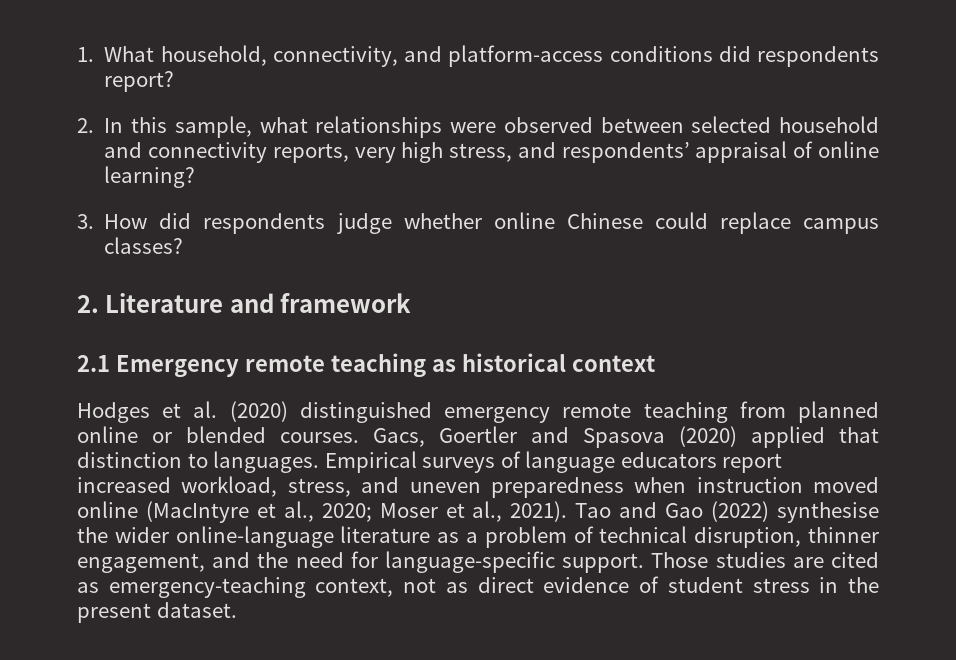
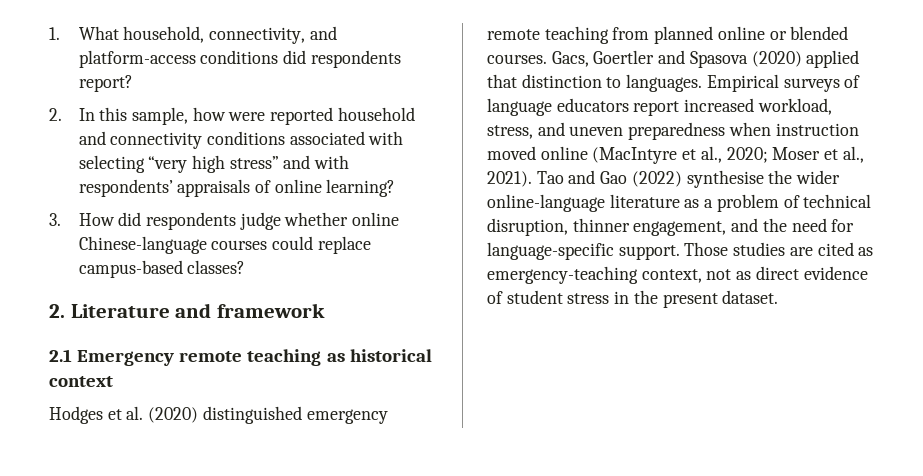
[259,116,879,138] [104,141,788,163] what relationships were observed between selected household and connectivity reports, very high stress, and respondents’ appraisal -> [192,107,415,125] [78,131,404,149] [78,155,350,173] [78,179,251,197] how were reported household and connectivity conditions associated with selecting “very high stress” and with respondents’ appraisals
[566,213,643,229] Chinese -> [78,236,268,254] Chinese-language courses
[803,218,880,234] campus -> [78,260,183,278] campus-based

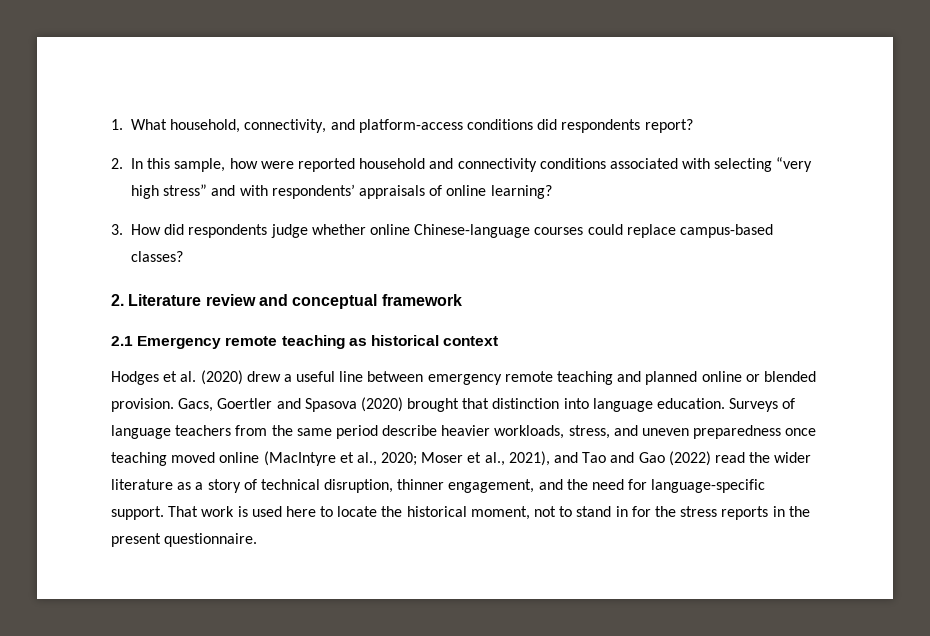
[175,303,212,318] and -> [205,294,378,309] review and conceptual
[202,406,302,424] distinguished -> [246,371,424,382] drew a useful line between
[612,27,650,40] from -> [617,371,642,382] and
[487,54,547,64] courses. -> [111,398,174,412] provision.
[806,50,860,68] applied -> [407,398,460,412] brought
[606,74,861,92] [487,98,832,116] to languages. Empirical surveys of language educators report increased workload, -> [563,398,796,412] [111,425,565,439] into language education. Surveys of language teachers from the same period describe heavier workloads,
[728,122,859,136] when instruction -> [785,428,817,436] [111,452,167,466] once teaching
[487,171,532,187] 2021). -> [508,451,579,466] 2021), and
[686,170,764,188] synthesise -> [714,452,745,463] read
[487,194,605,212] online-language -> (812, 457) none
[716,194,779,212] problem -> [207,479,241,493] story
[684,242,874,256] [487,266,868,284] [487,290,610,304] Those studies are cited as emergency-teaching context, not as direct evidence of student stress -> [168,506,769,520] That work is used here to locate the historical moment, not to stand in for the stress reports
[722,290,779,304] dataset. -> [164,533,258,547] questionnaire.

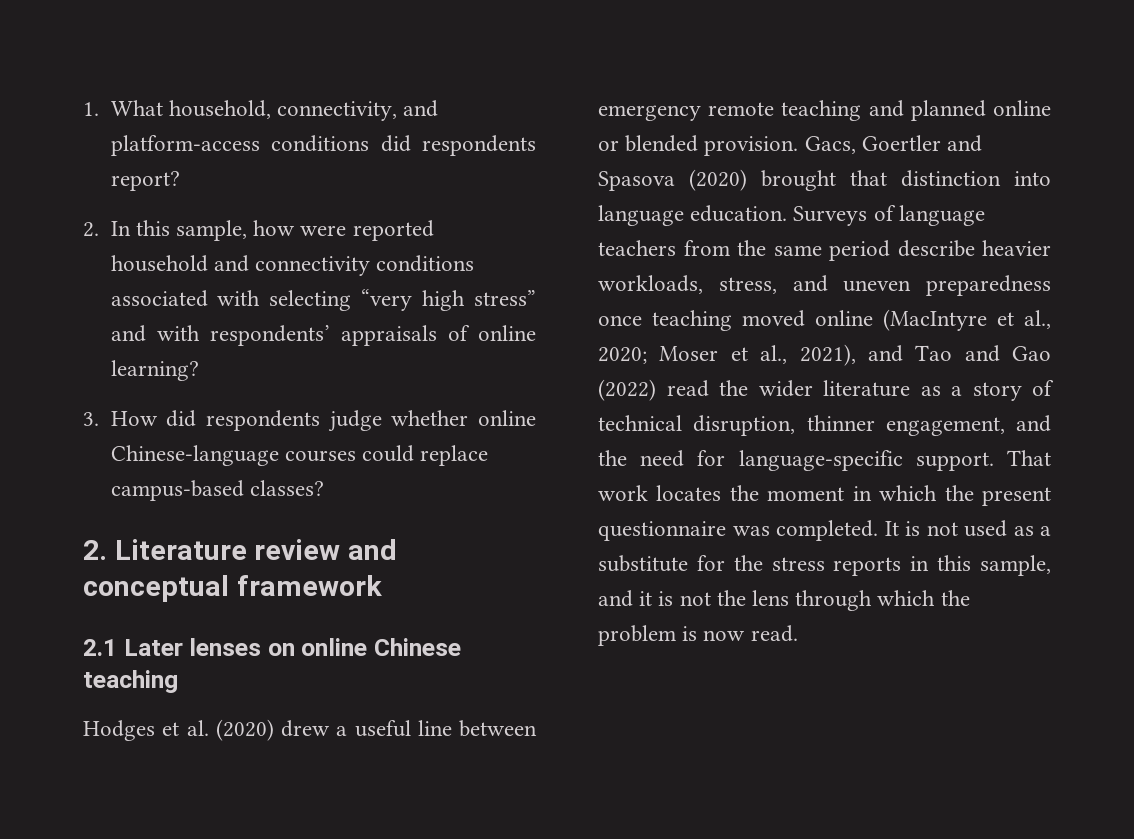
[137,335,499,349] Emergency remote teaching as historical context -> [123,638,462,656] [83,670,178,693] Later lenses on online Chinese teaching
[237,506,628,520] is used here to locate the historical moment, not to stand in -> [656,485,1051,506] [598,520,1051,541] [598,555,688,572] locates the moment in which the present questionnaire was completed. It is not used as a substitute
[788,506,810,517] [111,533,258,547] the present questionnaire. -> [937,555,1051,576] [598,590,970,611] [598,625,798,646] this sample, and it is not the lens through which the problem is now read.

